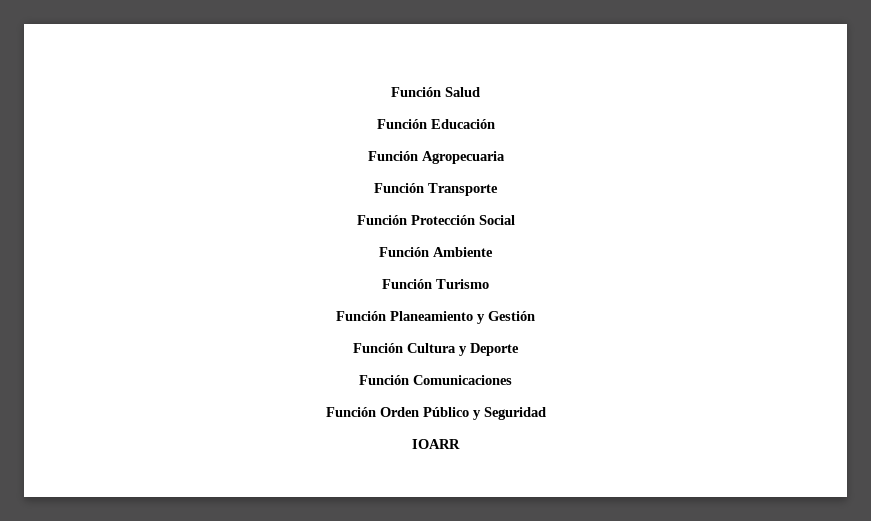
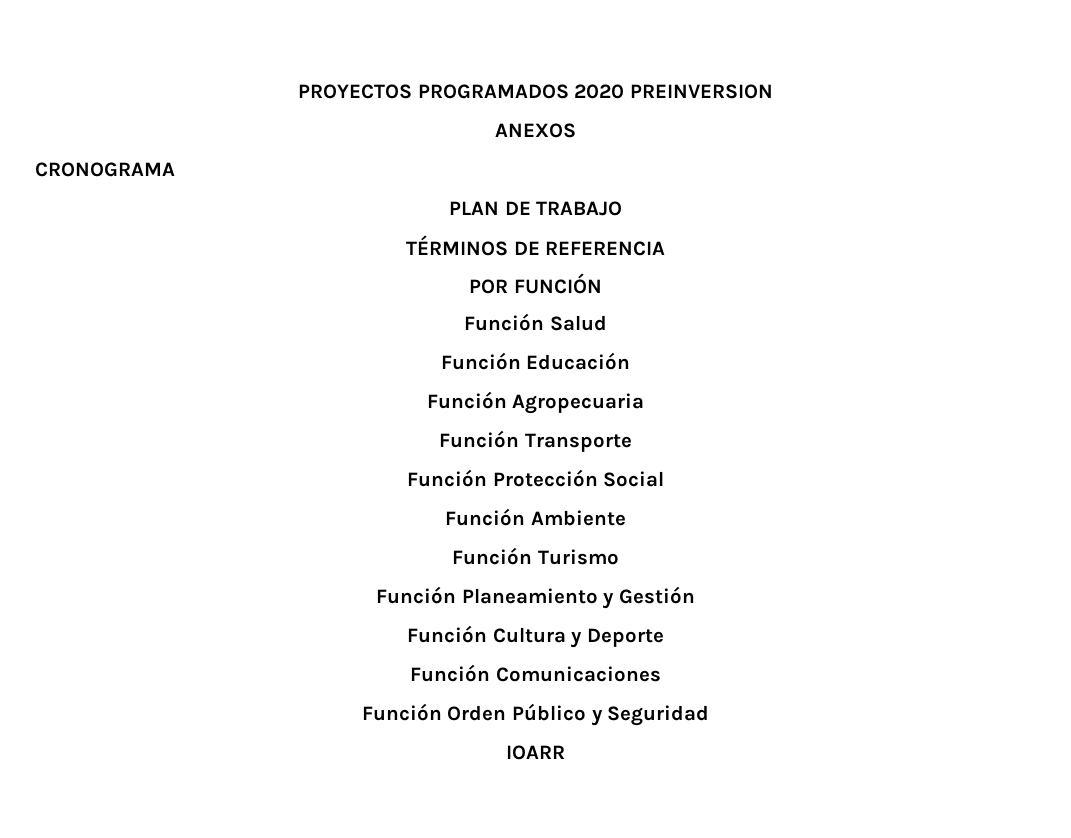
(391, 92) none -> [298,84,773,99] [495,123,576,138] [35,162,175,177] [448,201,623,216] [405,235,666,256] [469,273,602,294] PROYECTOS PROGRAMADOS 2020 PREINVERSION // ANEXOS // CRONOGRAMA // PLAN DE TRABAJO // TÉRMINOS DE REFERENCIA // POR FUNCIÓN //

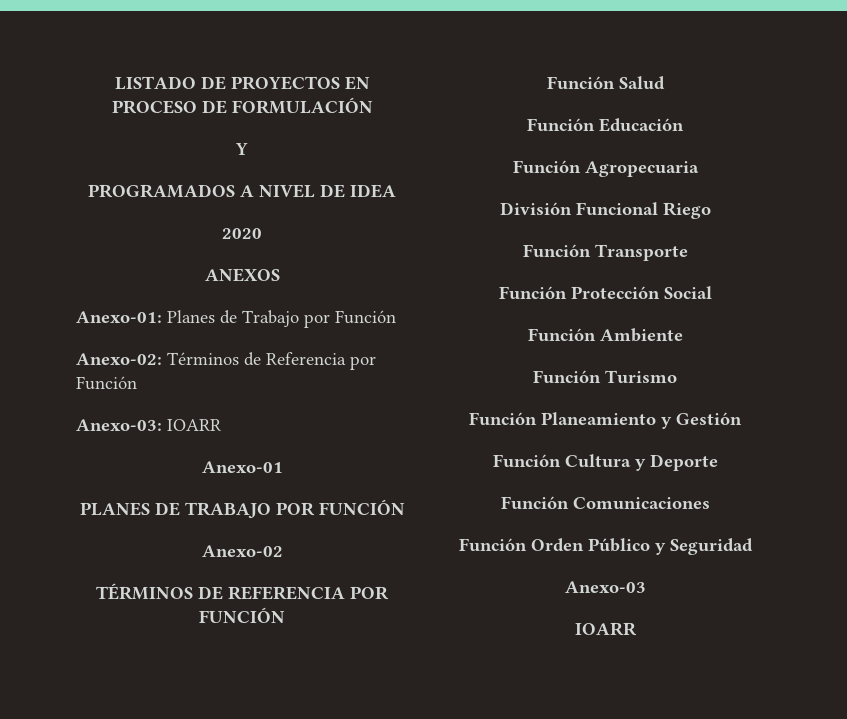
[298,84,569,99] PROYECTOS PROGRAMADOS -> [114,76,370,90] [111,97,373,114] [235,143,248,155] [88,184,396,198] LISTADO DE PROYECTOS EN PROCESO DE FORMULACIÓN // Y // PROGRAMADOS A NIVEL DE IDEA //
[629,84,773,99] PREINVERSION -> (262, 233) none
[35,162,175,177] [448,201,499,215] CRONOGRAMA // PLAN -> [76,310,396,328] [76,352,376,370] [76,376,137,390] [76,419,221,431] [201,461,283,473] [79,502,150,516] Anexo-01: Planes de Trabajo por Función // Anexo-02: Términos de Referencia por Función // Anexo-03: IOARR // Anexo-01 // PLANES
(623, 208) none -> [275,499,405,516] [201,545,283,557] POR FUNCIÓN // Anexo-02
(666, 248) // -> (345, 593) none
(645, 403) none -> [499,202,711,219] // División Funcional Riego
(710, 715) none -> [564,581,646,593] // Anexo-03

